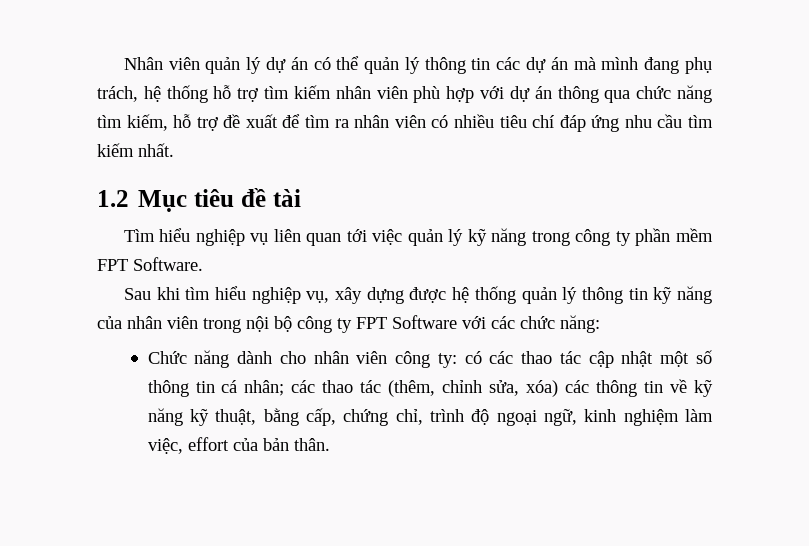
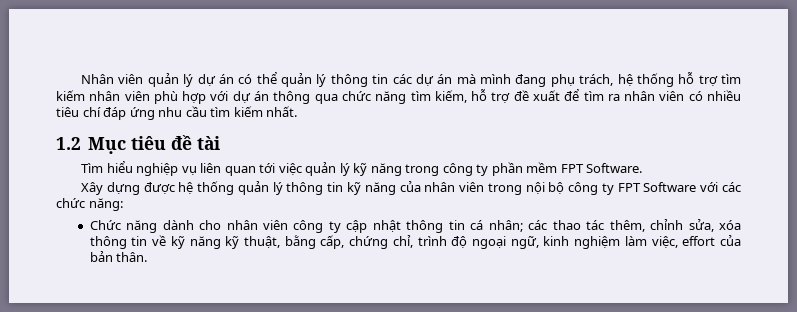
[123,286,362,304] Sau khi tìm hiểu nghiệp vụ, xây -> [81,182,104,195] Xây
[437,350,712,368] ty: có các thao tác cập nhật một số -> [328,220,401,233] ty cập nhật
[388,380,436,397] (thêm, -> [609,220,645,232] thêm,
[526,380,590,397] xóa) các -> [718,220,741,230] xóa

